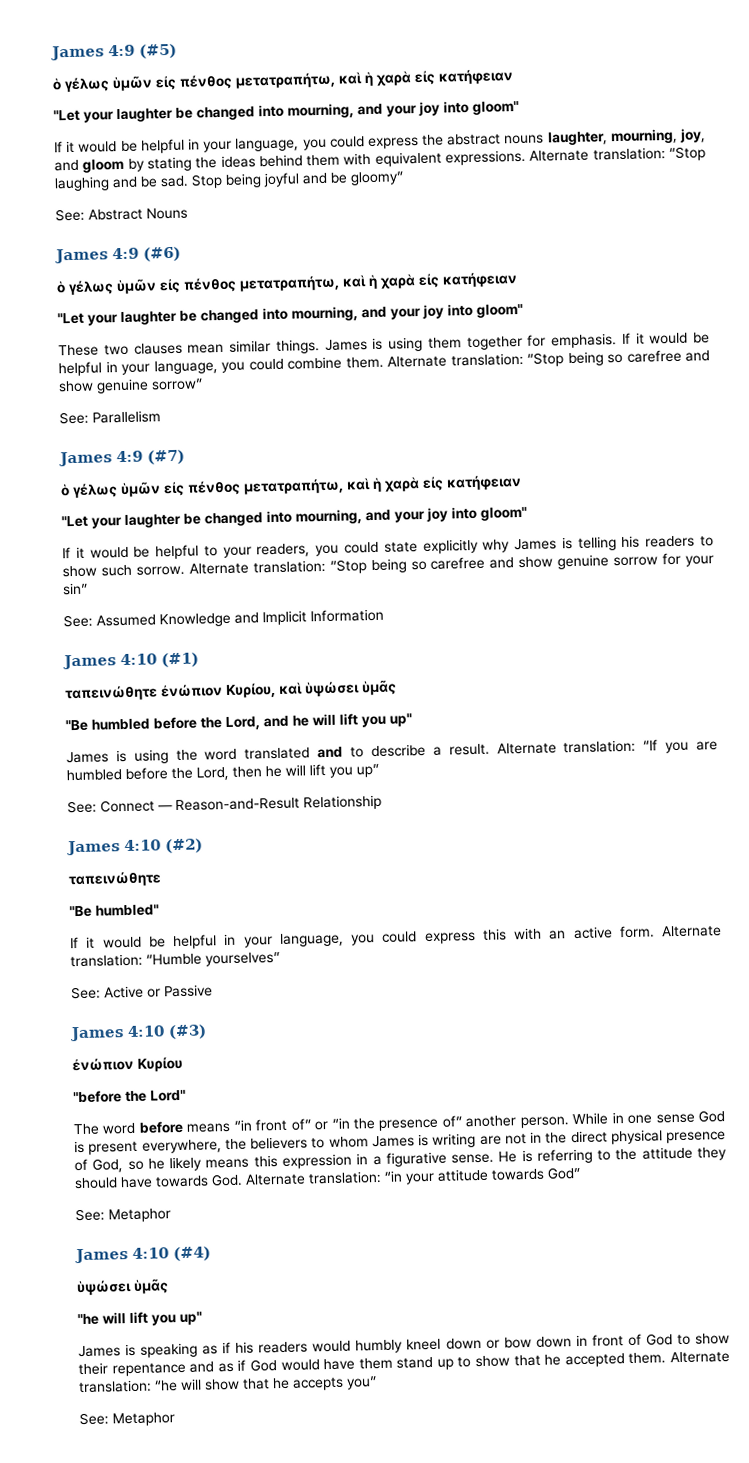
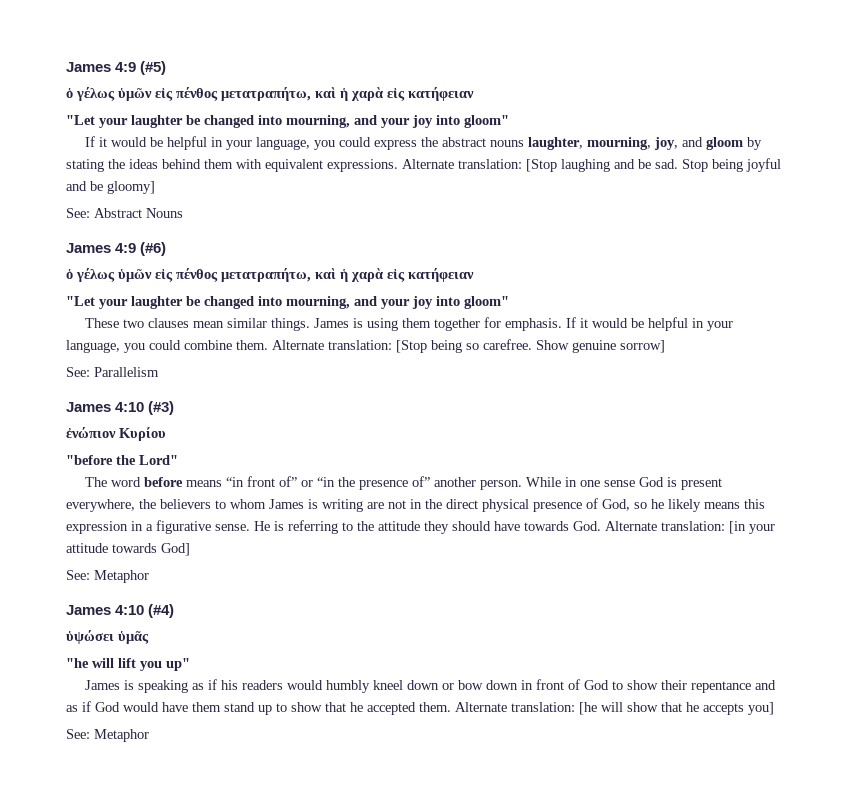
[669,146,706,161] “Stop -> [526,159,557,172] [Stop
[350,171,404,186] gloomy” -> [107,181,155,194] gloomy]
[527,349,710,367] [58,378,203,394] [59,410,161,425] [58,449,185,467] [60,475,522,498] [61,506,527,529] [62,535,715,560] [62,552,715,578] [62,582,88,596] [63,608,384,628] [62,652,199,670] [65,679,397,702] [65,713,412,732] [66,739,719,764] [66,763,379,782] [67,794,382,814] [66,838,203,856] [68,871,162,888] [69,904,159,918] [70,925,722,950] [70,951,280,968] [71,984,213,1000] “Stop being so carefree and show genuine sorrow” // See: Parallelism // James 4:9 (#7) // ὁ γέλως ὑμῶν εἰς πένθος μετατραπήτω, καὶ ἡ χαρὰ εἰς κατήφειαν // "Let your laughter be changed into mourning, and your joy into gloom" // If it would be helpful to your readers, you could state explicitly why James is telling his readers to show such sorrow. Alternate translation: “Stop being so carefree and show genuine sorrow for your sin” // See: Assumed Knowledge and Implicit Information // James 4:10 (#1) // ταπεινώθητε ἐνώπιον Κυρίου, καὶ ὑψώσει ὑμᾶς // "Be humbled before the Lord, and he will lift you up" // James is using the word translated and to describe a result. Alternate translation: “If you are humbled before the Lord, then he will lift you up” // See: Connect — Reason-and-Result Relationship // James 4:10 (#2) // ταπεινώθητε // "Be humbled" // If it would be helpful in your language, you could express this with an active form. Alternate translation: “Humble yourselves” // See: Active or Passive -> [396,339,665,353] [66,367,159,377] [Stop being so carefree. Show genuine sorrow] // See: Parallelism
[384,1170,403,1182] “in -> [729,521,746,534] [in
[547,1166,581,1180] God” -> [161,543,190,556] God]
[154,1380,178,1392] “he -> [579,702,597,715] [he
[346,1376,377,1390] you” -> [748,702,774,715] you]

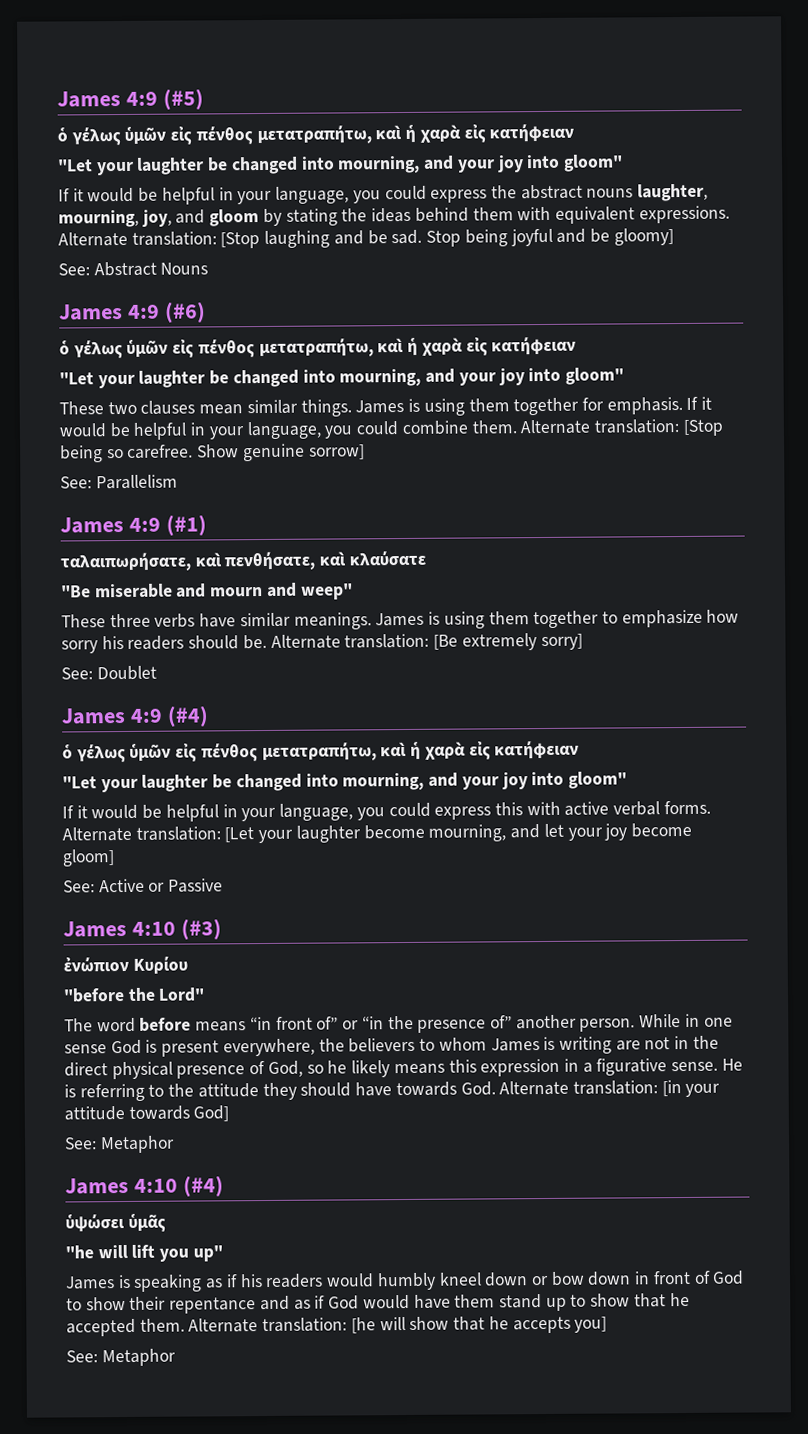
(159, 372) none -> [60,514,207,536] [60,550,426,572] [61,582,353,600] [61,609,740,630] [61,633,583,654] [61,665,157,681] [61,705,209,727] [62,740,580,763] [62,771,627,793] [62,800,711,822] [62,822,692,844] [62,849,115,867] [63,878,224,893] // James 4:9 (#1) // ταλαιπωρήσατε, καὶ πενθήσατε, καὶ κλαύσατε // "Be miserable and mourn and weep" // These three verbs have similar meanings. James is using them together to emphasize how sorry his readers should be. Alternate translation: [Be extremely sorry] // See: Doublet // James 4:9 (#4) // ὁ γέλως ὑμῶν εἰς πένθος μετατραπήτω, καὶ ἡ χαρὰ εἰς κατήφειαν // "Let your laughter be changed into mourning, and your joy into gloom" // If it would be helpful in your language, you could express this with active verbal forms. Alternate translation: [Let your laughter become mourning, and let your joy become gloom] // See: Active or Passive

